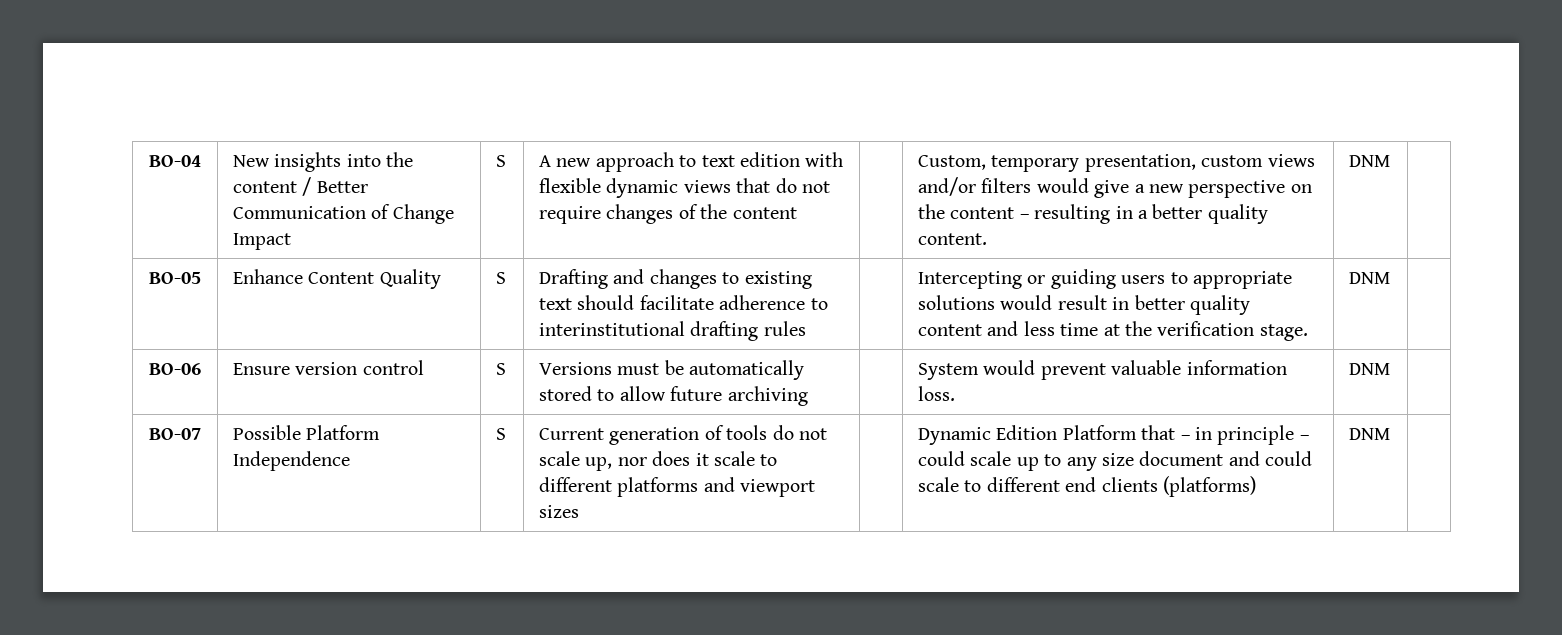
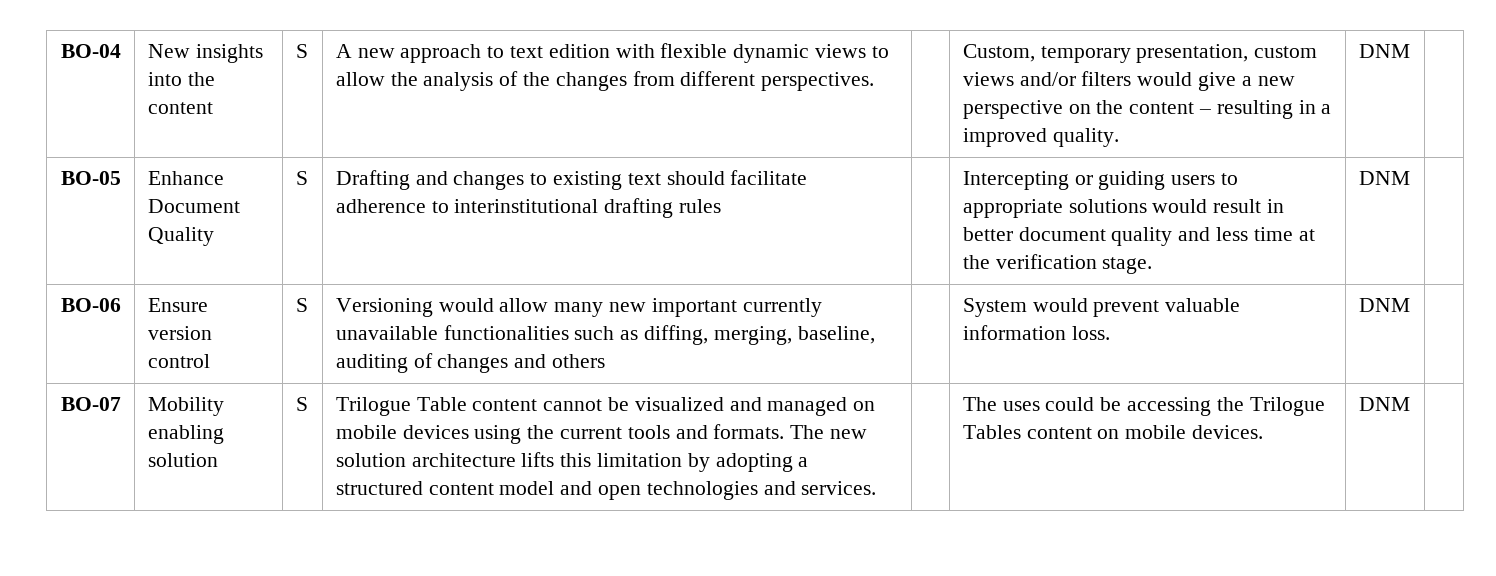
[302,177,368,196] [233,204,454,224] [233,233,292,250] / Better Communication of Change Impact -> (213, 108) none
[736,178,831,193] [539,204,797,224] that do not require changes of the content -> [871,46,889,58] [335,71,875,91] to allow the analysis of the changes from different perspectives.
[1152,204,1268,224] [918,233,988,245] better quality content. -> [962,128,1119,147] improved quality.
[308,272,375,284] Content -> [147,199,240,213] Document
[1190,295,1251,315] [918,324,983,336] quality content -> [1018,227,1173,246] document quality
[539,360,805,380] [539,386,808,406] Versions must be automatically stored to allow future archiving -> [335,298,822,317] [335,325,875,345] [335,353,605,373] Versioning would allow many new important currently unavailable functionalities such as diffing, merging, baseline, auditing of changes and others
[233,425,381,440] [233,451,351,471] [496,428,507,440] [539,425,828,445] [539,451,778,471] [539,477,816,497] [539,505,580,518] [918,425,1309,445] [918,451,1313,471] [918,476,1257,497] Possible Platform Independence | S | Current generation of tools do not scale up, nor does it scale to different platforms and viewport sizes | | Dynamic Edition Platform that – in principle – could scale up to any size document and could scale to different end clients (platforms) -> [147,397,224,416] [147,425,224,444] [147,453,218,467] [295,397,308,411] [335,397,876,416] [335,424,867,444] [335,452,809,472] [335,481,877,500] [962,397,1325,416] [962,425,1263,439] Mobility enabling solution | S | Trilogue Table content cannot be visualized and managed on mobile devices using the current tools and formats. The new solution architecture lifts this limitation by adopting a structured content model and open technologies and services. | | The uses could be accessing the Trilogue Tables content on mobile devices.

